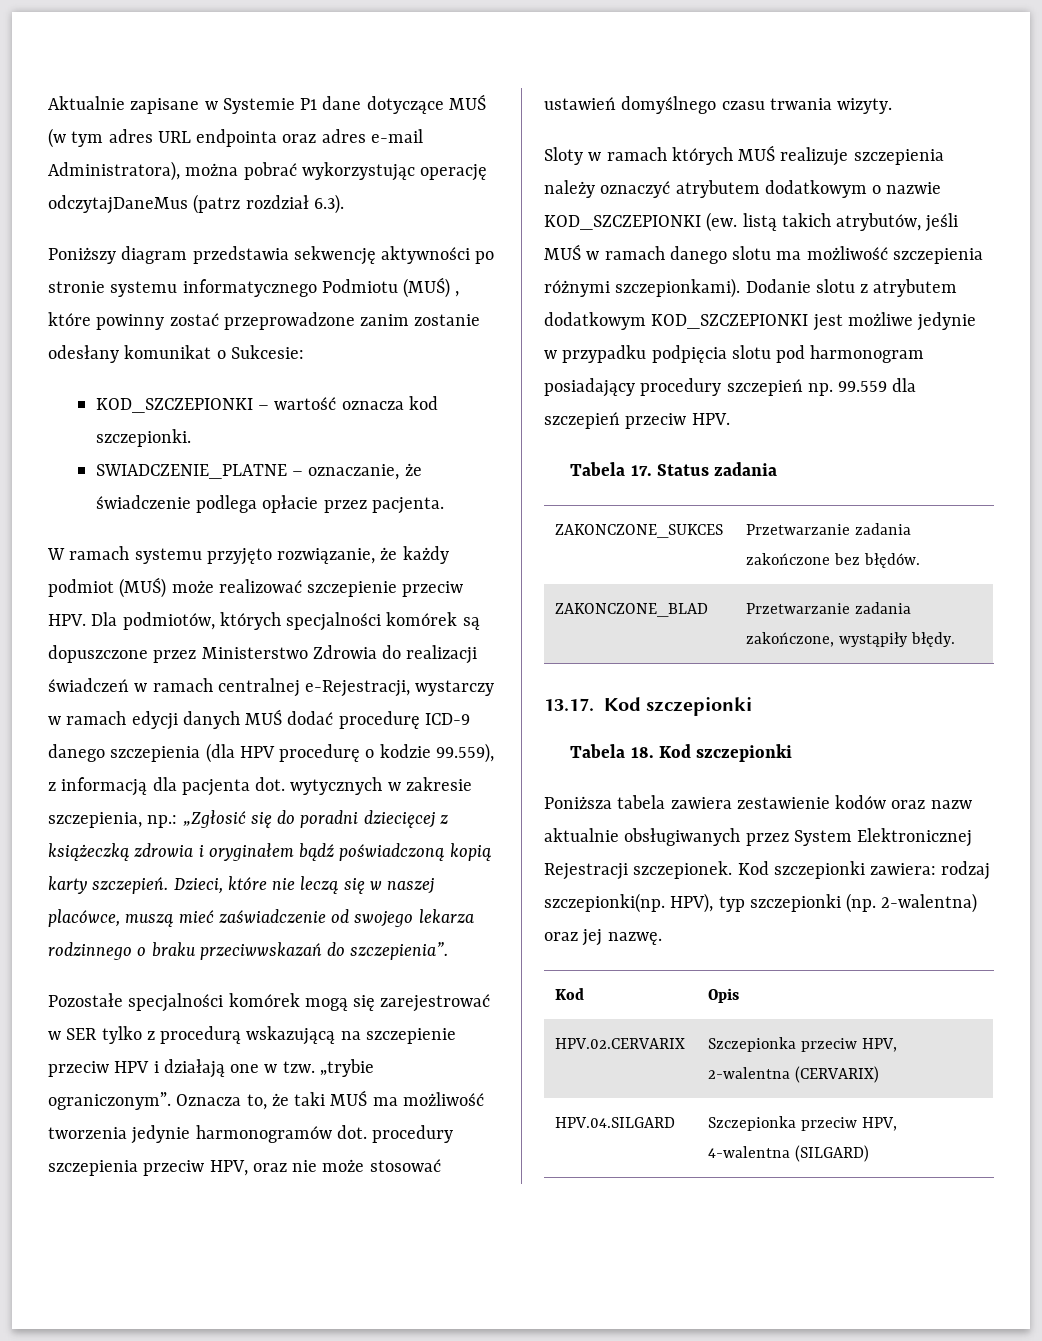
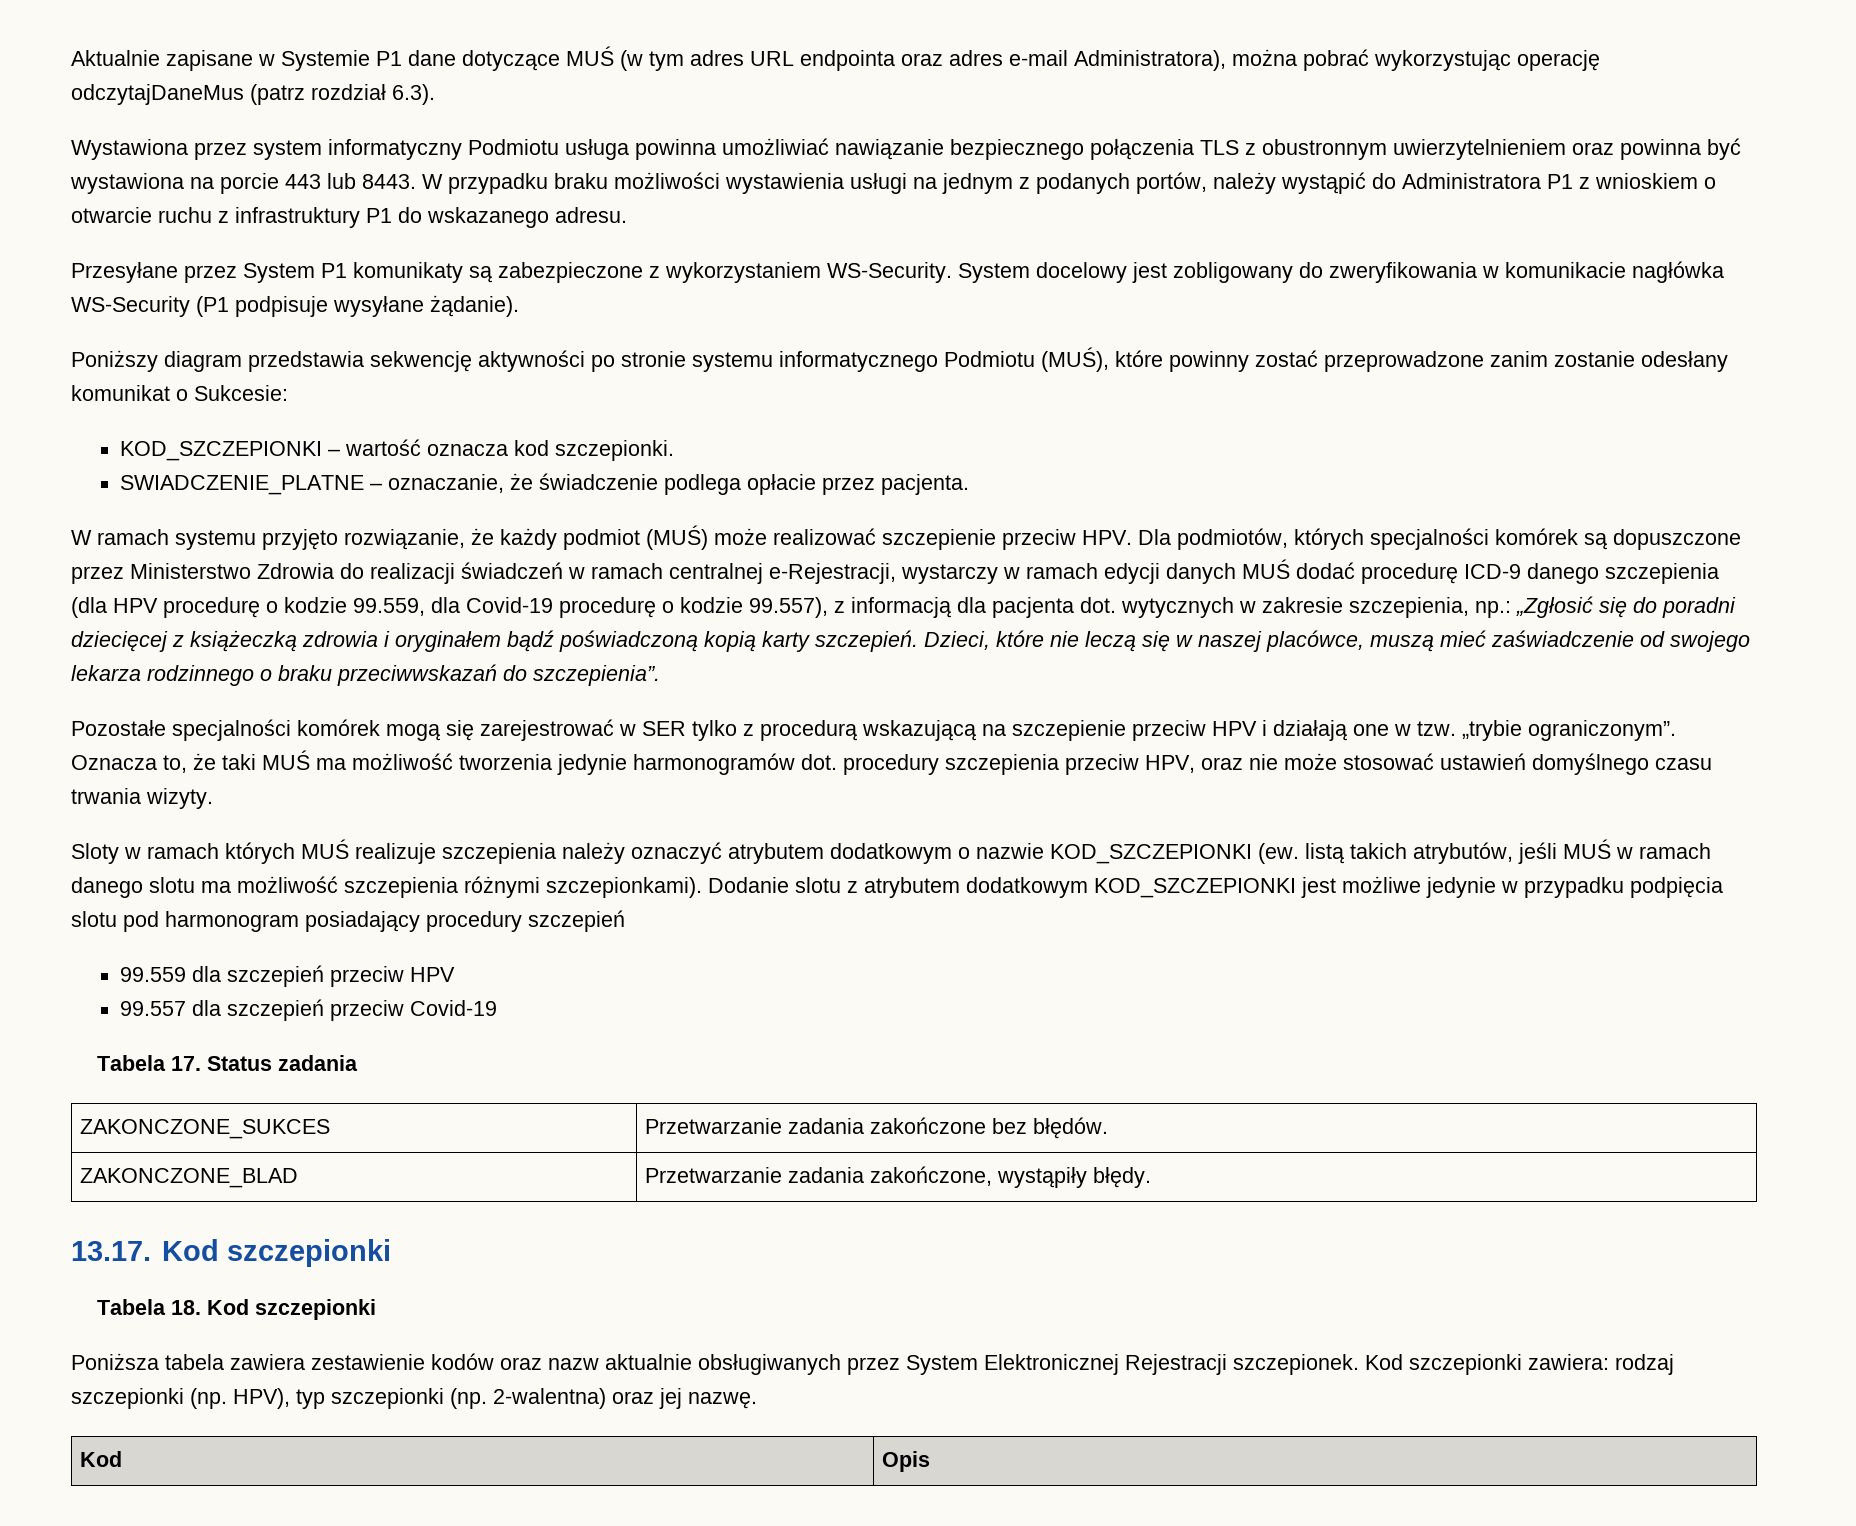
(344, 204) none -> [71,138,1741,160] [70,172,1716,194] [71,207,627,228] [71,261,1724,283] [71,295,519,317] // Wystawiona przez system informatyczny Podmiotu usługa powinna umożliwiać nawiązanie bezpiecznego połączenia TLS z obustronnym uwierzytelnieniem oraz powinna być wystawiona na porcie 443 lub 8443. W przypadku braku możliwości wystawienia usługi na jednym z podanych portów, należy wystąpić do Administratora P1 z wnioskiem o otwarcie ruchu z infrastruktury P1 do wskazanego adresu. // Przesyłane przez System P1 komunikaty są zabezpieczone z wykorzystaniem WS-Security. System docelowy jest zobligowany do zweryfikowania w komunikacie nagłówka WS-Security (P1 podpisuje wysyłane żądanie).
[403,277,460,298] (MUŚ) , -> [1041,347,1109,372] (MUŚ),
[435,743,494,763] 99.559), -> [353,597,828,618] 99.559, dla Covid-19 procedurę o kodzie 99.557),
[807,383,833,396] np. -> (625, 921) //
[691,413,730,425] HPV. -> [410,967,456,982] [120,999,498,1021] HPV // 99.557 dla szczepień przeciw Covid-19
[544,893,665,913] szczepionki(np. -> [71,1388,227,1409] szczepionki (np.
[555,1038,686,1049] [708,1037,897,1052] [708,1066,879,1083] [555,1117,676,1128] [708,1116,897,1131] [708,1145,869,1162] // HPV.02.CERVARIX | Szczepionka przeciw HPV, 2-walentna (CERVARIX) // HPV.04.SILGARD | Szczepionka przeciw HPV, 4-walentna (SILGARD) -> (930, 1461) none

